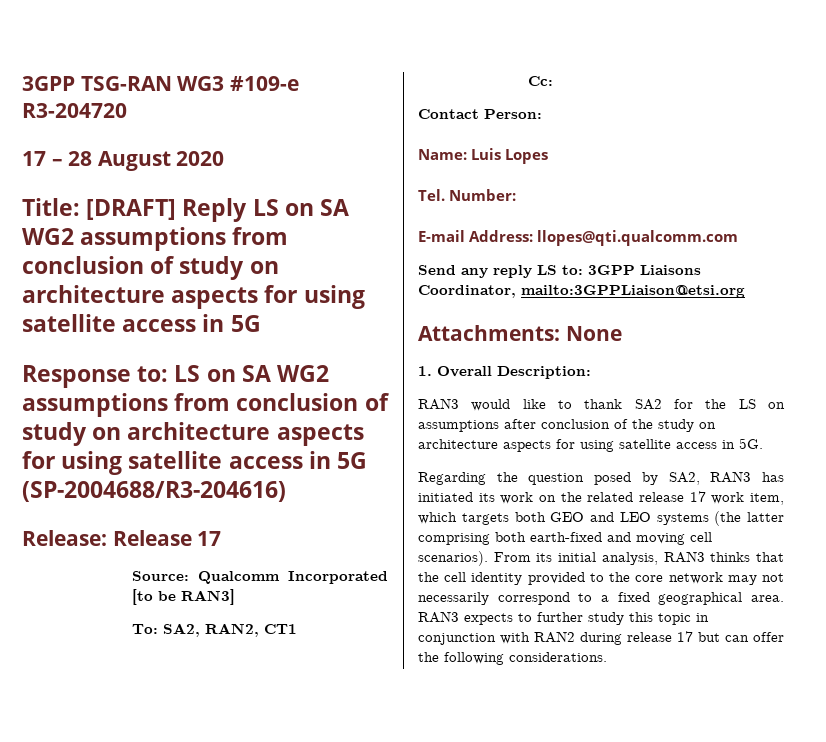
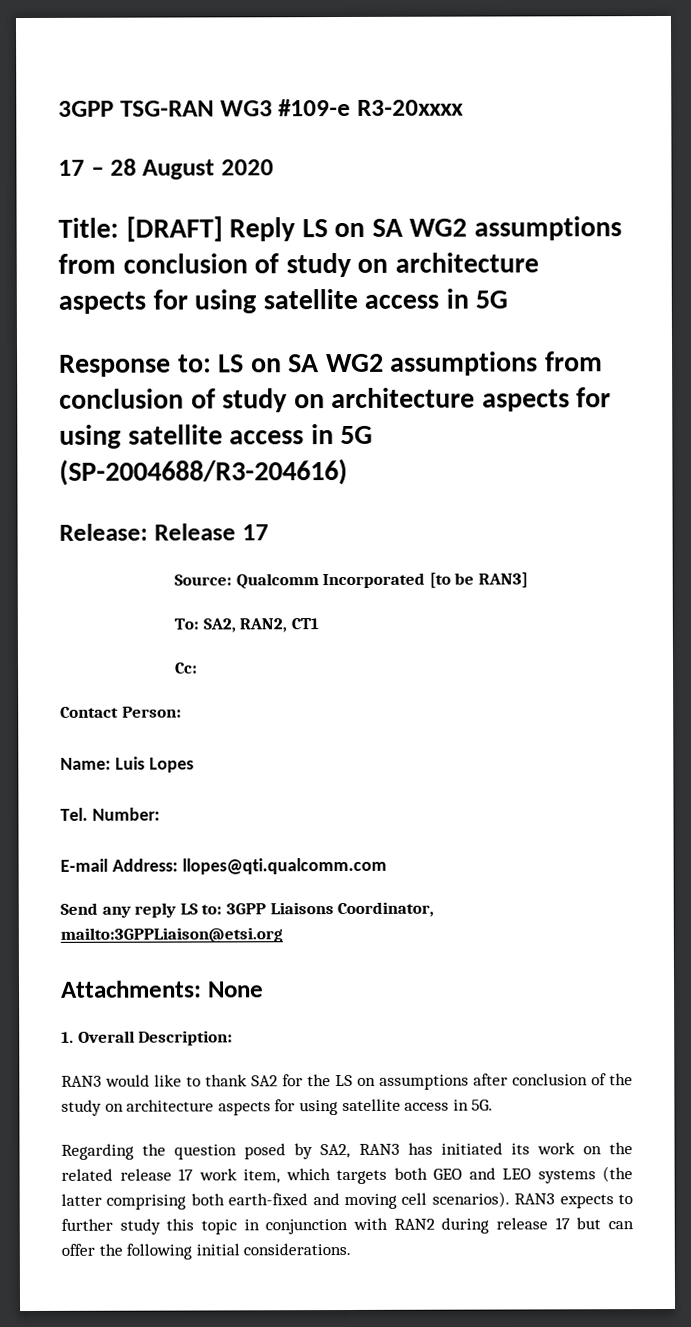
[22,103,127,118] R3-204720 -> [357,99,464,116] R3-20xxxx
[493,551,784,565] [418,572,784,585] [418,592,784,605] From its initial analysis, RAN3 thinks that the cell identity provided to the core network may not necessarily correspond to a fixed geographical area. -> (510, 1199) none
(504, 658) none -> [195,1243,240,1256] initial

